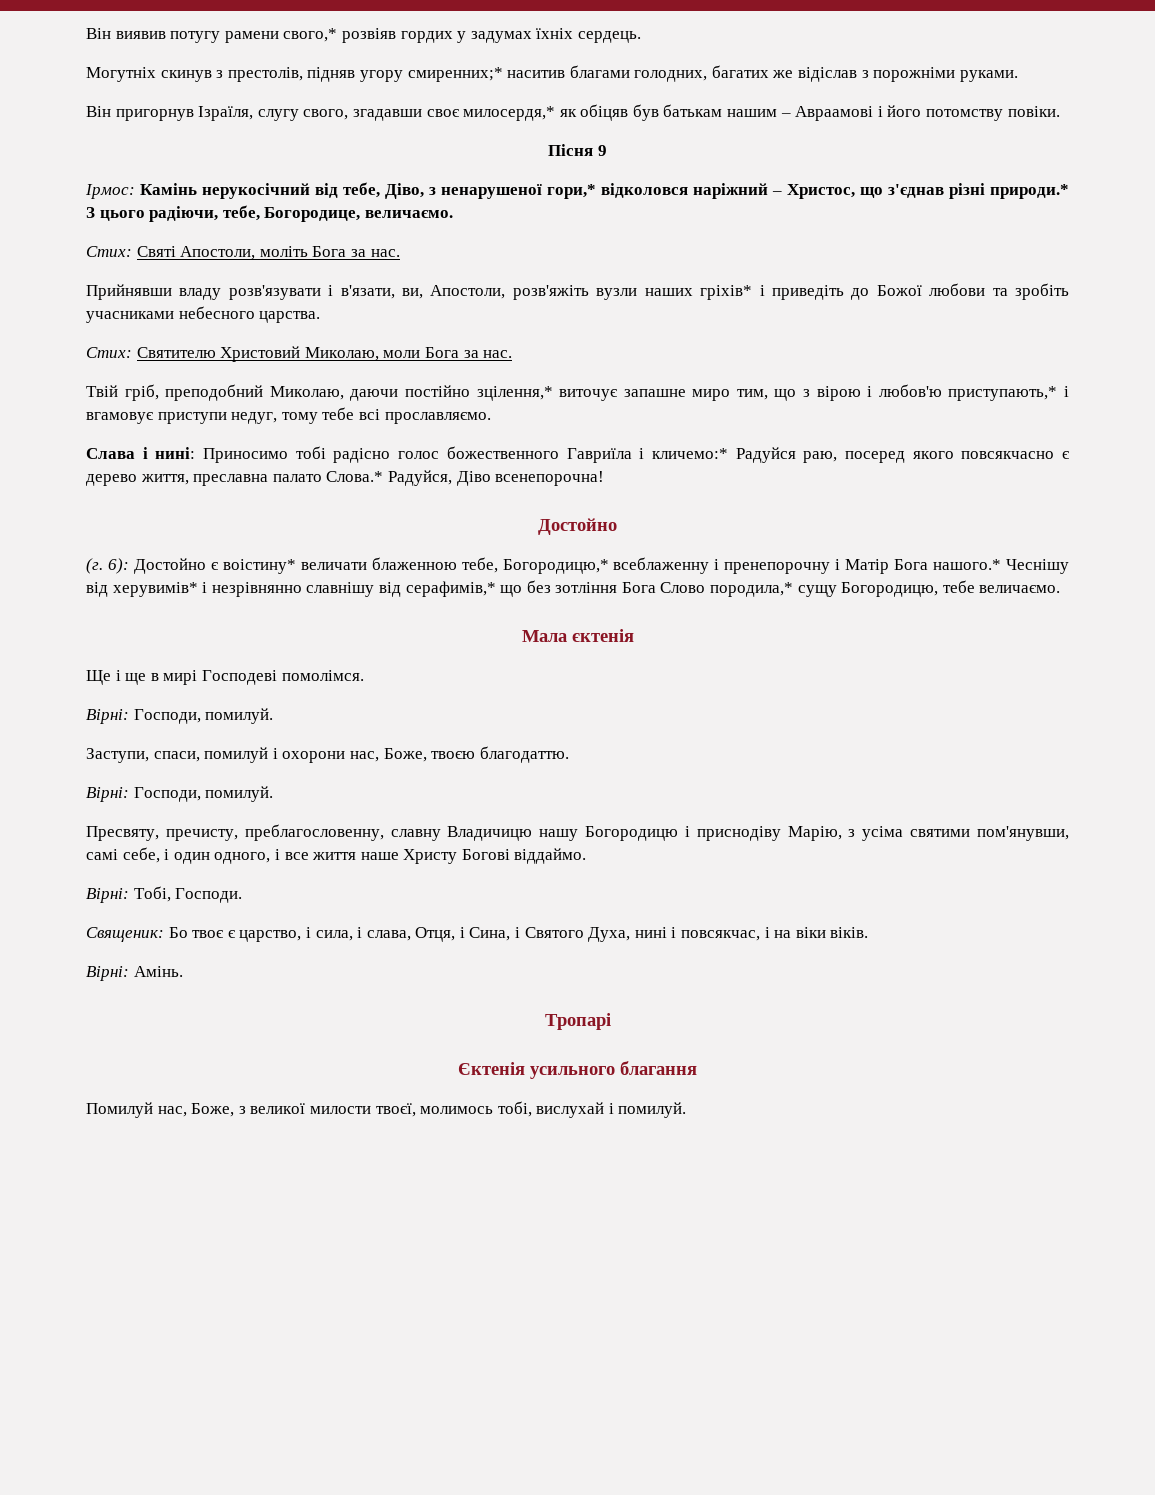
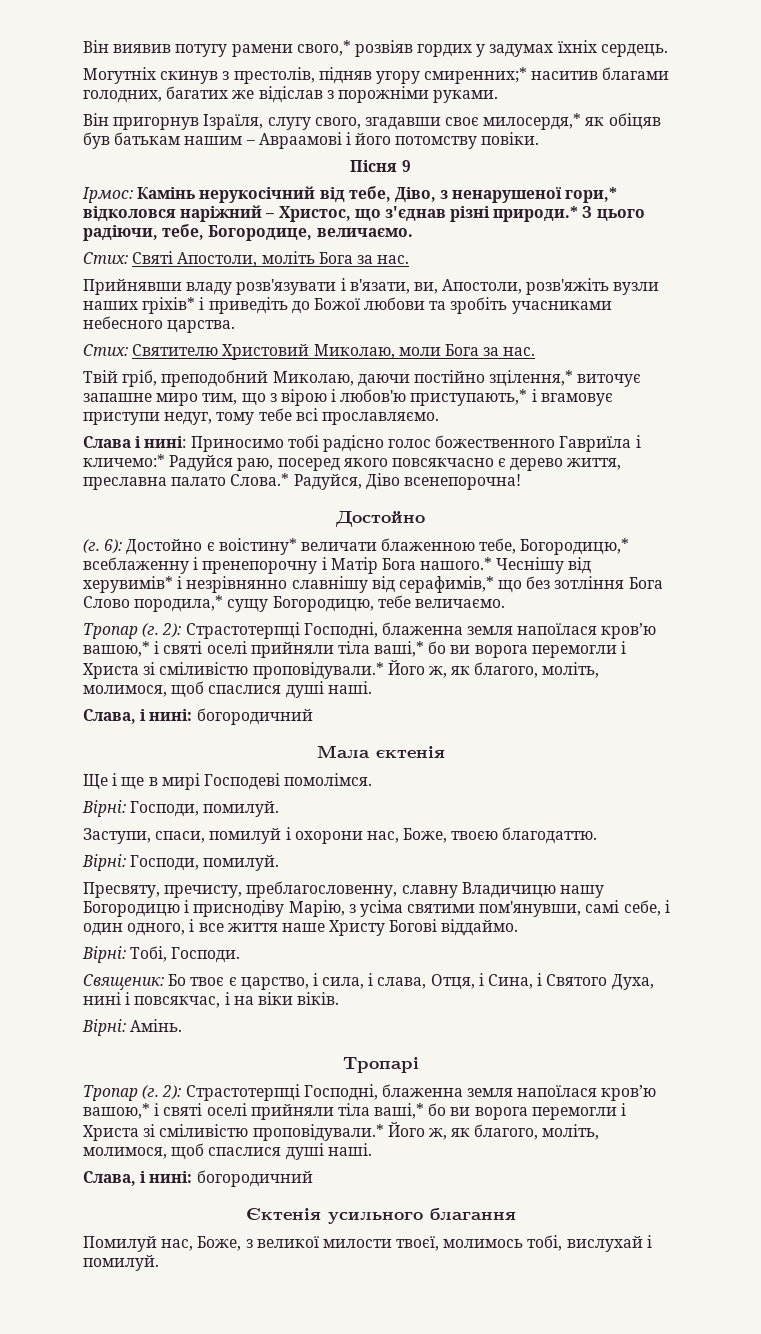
(1061, 589) none -> [83,622,657,639] [83,641,627,658] [83,660,600,679] [83,681,372,698] [83,708,313,725] // Тропар (г. 2): Страстотерпці Господні, блаженна земля напоїлася кров’ю вашою,* і святі оселі прийняли тіла ваші,* бо ви ворога перемогли і Христа зі сміливістю проповідували.* Його ж, як благого, моліть, молимося, щоб спаслися душі наші. // Слава, і нині: богородичний
(611, 1021) none -> [83,1084,657,1101] [83,1103,627,1120] [83,1122,600,1141] [83,1143,372,1160] [83,1170,313,1187] // Тропар (г. 2): Страстотерпці Господні, блаженна земля напоїлася кров’ю вашою,* і святі оселі прийняли тіла ваші,* бо ви ворога перемогли і Христа зі сміливістю проповідували.* Його ж, як благого, моліть, молимося, щоб спаслися душі наші. // Слава, і нині: богородичний

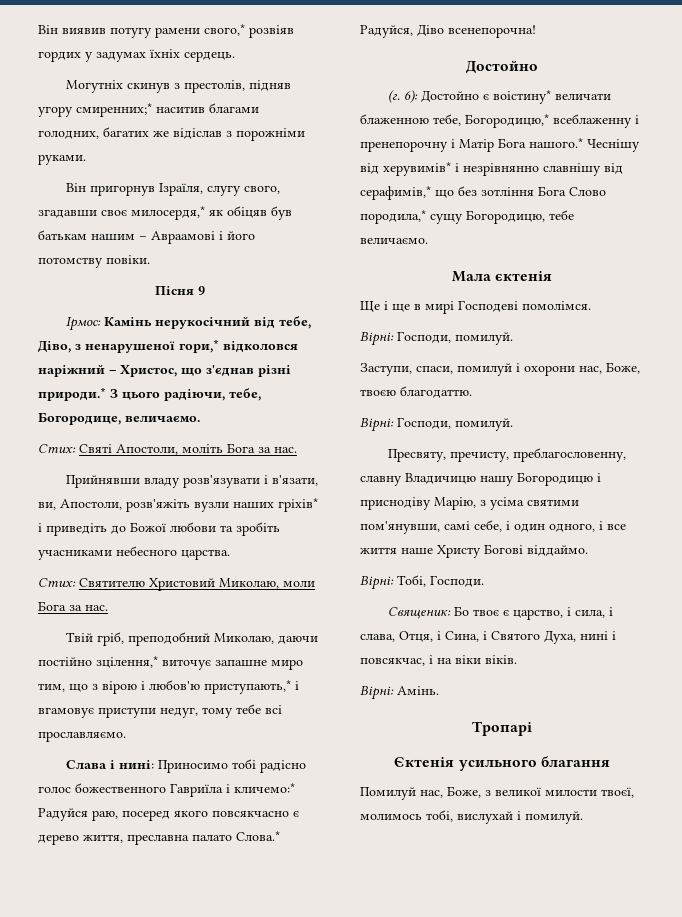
[83,622,657,639] [83,641,627,658] [83,660,600,679] [83,681,372,698] [83,708,313,725] // Тропар (г. 2): Страстотерпці Господні, блаженна земля напоїлася кров’ю вашою,* і святі оселі прийняли тіла ваші,* бо ви ворога перемогли і Христа зі сміливістю проповідували.* Його ж, як благого, моліть, молимося, щоб спаслися душі наші. // Слава, і нині: богородичний -> (428, 241) none
[83,1084,657,1101] [83,1103,627,1120] [83,1122,600,1141] [83,1143,372,1160] [83,1170,313,1187] // Тропар (г. 2): Страстотерпці Господні, блаженна земля напоїлася кров’ю вашою,* і святі оселі прийняли тіла ваші,* бо ви ворога перемогли і Христа зі сміливістю проповідували.* Його ж, як благого, моліть, молимося, щоб спаслися душі наші. // Слава, і нині: богородичний -> (532, 728) none

